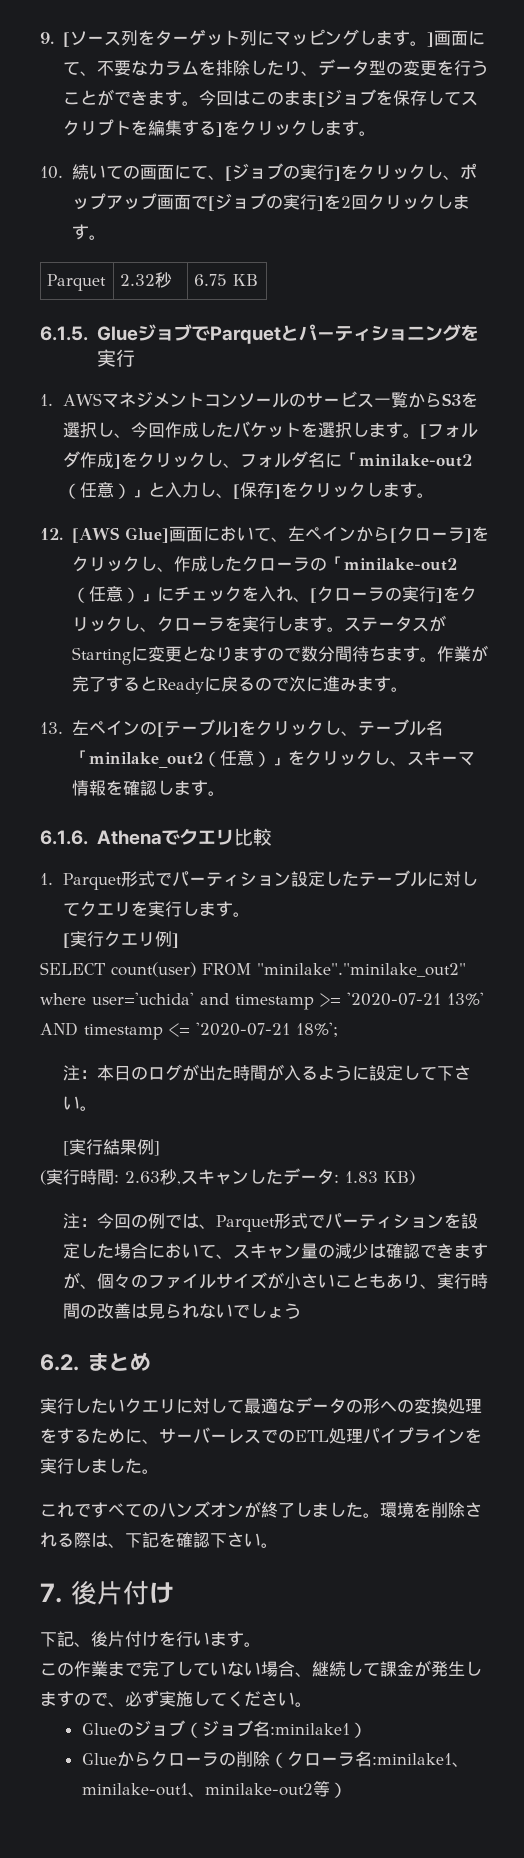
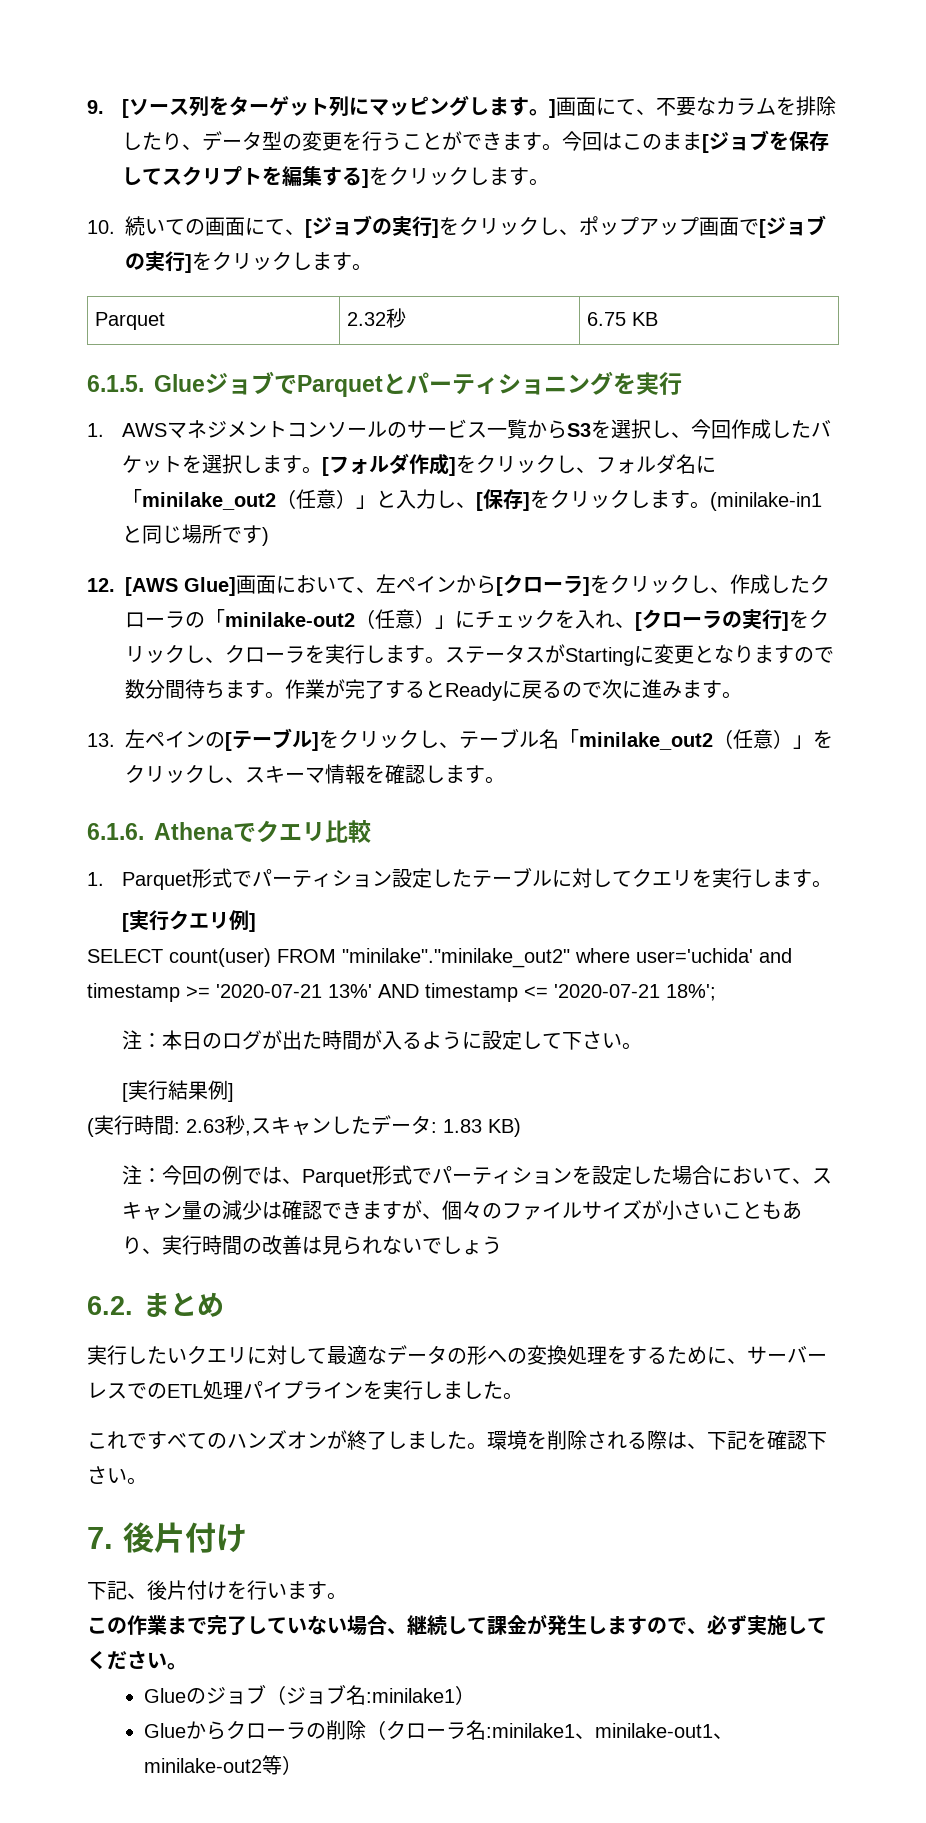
[340,195,368,210] 2回 -> (212, 261) none
[358,454,472,467] minilake-out2 -> [141,492,276,510] minilake_out2
(434, 495) none -> [709,492,822,511] [121,524,269,546] (minilake-in1と同じ場所です)

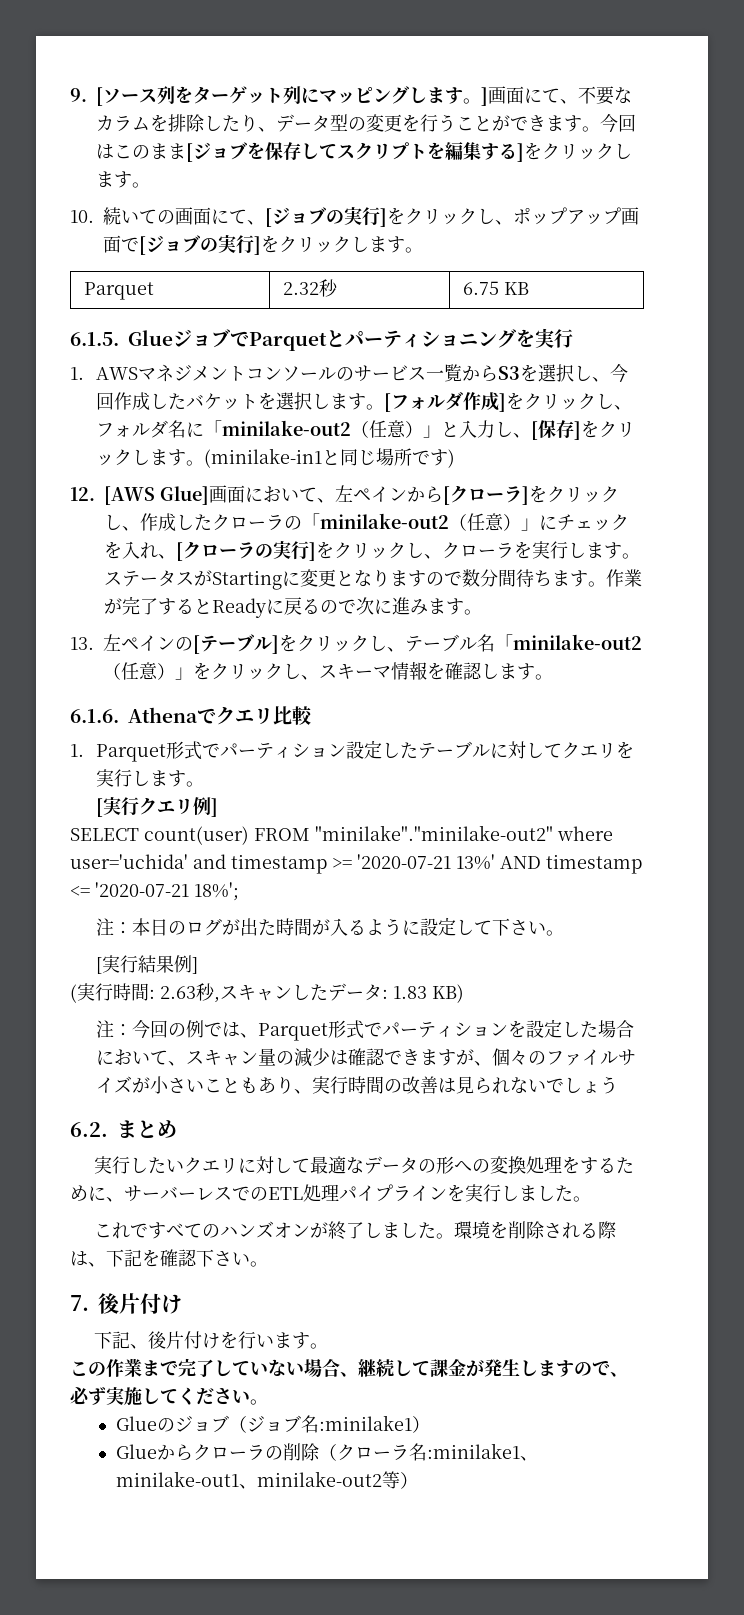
[141,492,276,510] minilake_out2 -> [221,420,351,436] minilake-out2
[579,732,713,750] minilake_out2 -> [513,634,642,650] minilake-out2
[342,948,570,968] "minilake"."minilake_out2" -> [315,825,553,841] "minilake"."minilake-out2"

